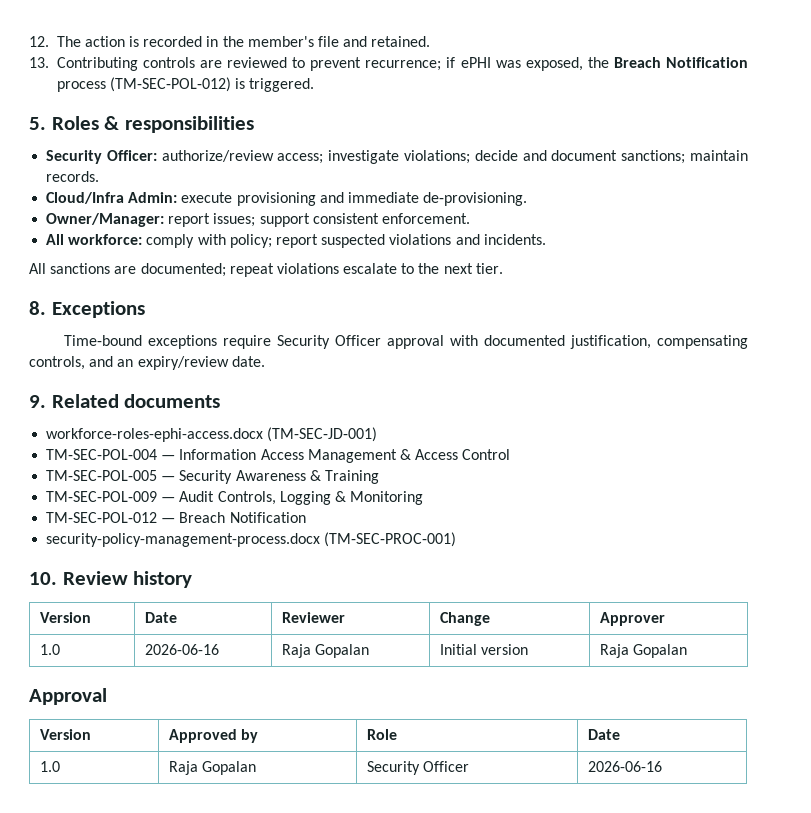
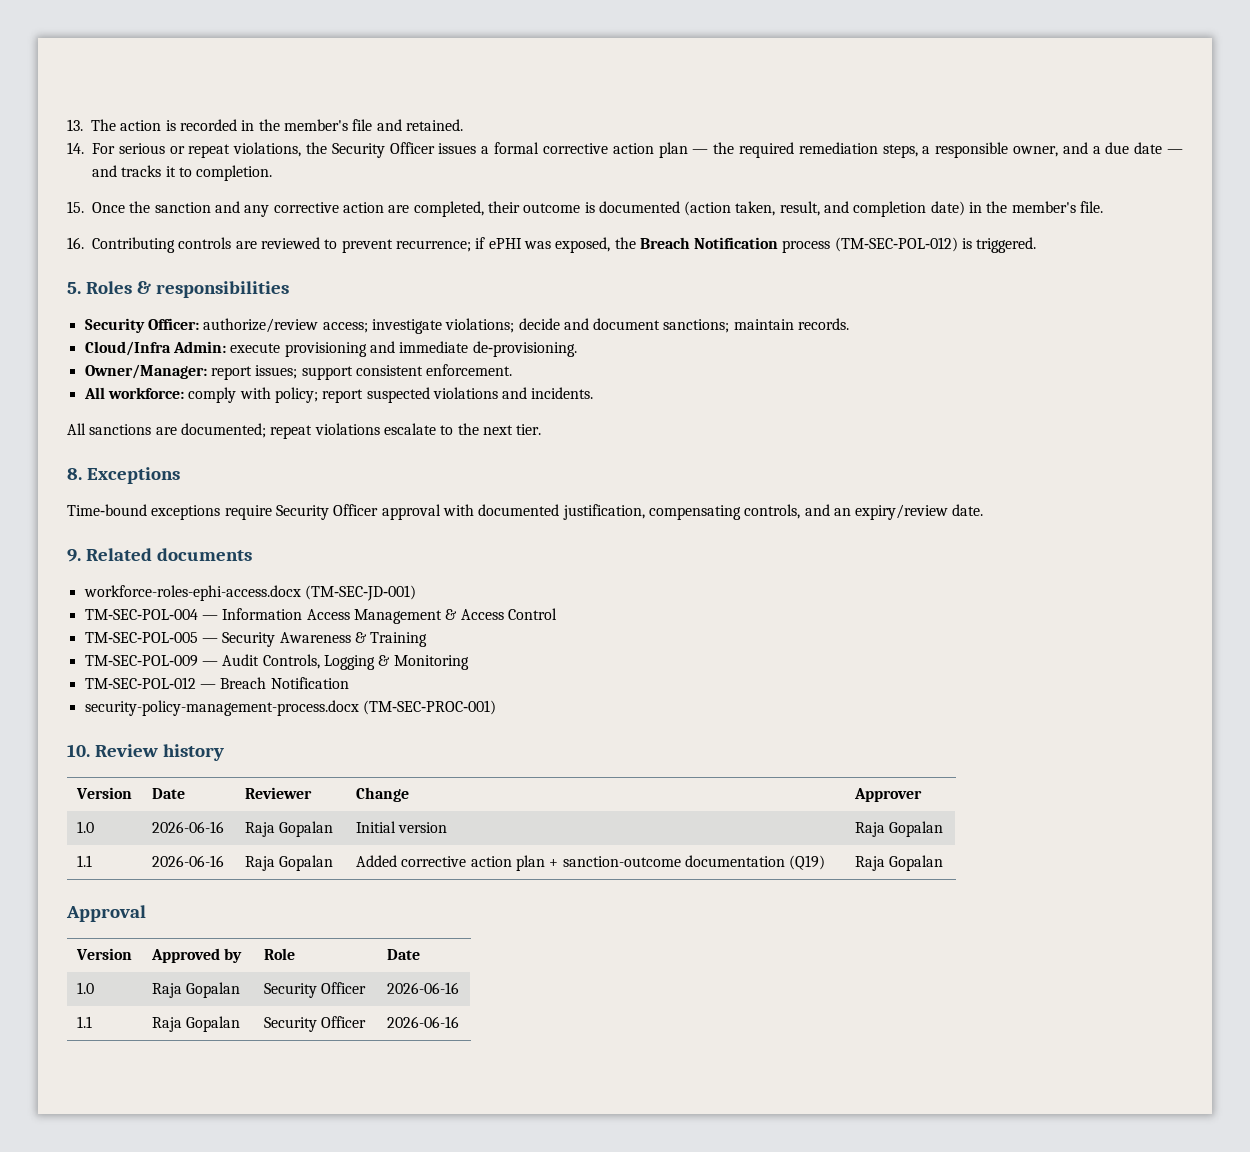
[29,36,49,47] 12. -> [67,119,83,131] 13.
[29,57,49,68] 13. -> [67,142,1183,158] [92,165,273,181] [67,201,1104,217] [67,237,84,249] 14. For serious or repeat violations, the Security Officer issues a formal corrective action plan — the required remediation steps, a responsible owner, and a due date — and tracks it to completion. // 15. Once the sanction and any corrective action are completed, their outcome is documented (action taken, result, and completion date) in the member's file. // 16.
(688, 651) none -> [76,855,92,867] [151,855,224,867] [244,855,334,871] [355,855,826,871] [854,855,944,871] // 1.1 | 2026-06-16 | Raja Gopalan | Added corrective action plan + sanction-outcome documentation (Q19) | Raja Gopalan
(663, 766) none -> [76,1016,92,1028] [151,1016,241,1032] [263,1016,367,1032] [386,1016,459,1028] // 1.1 | Raja Gopalan | Security Officer | 2026-06-16

